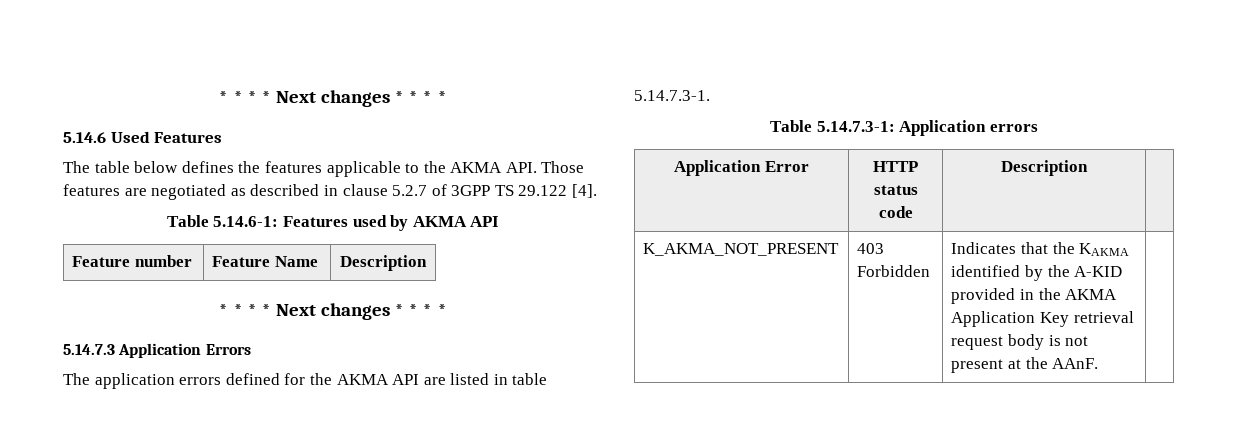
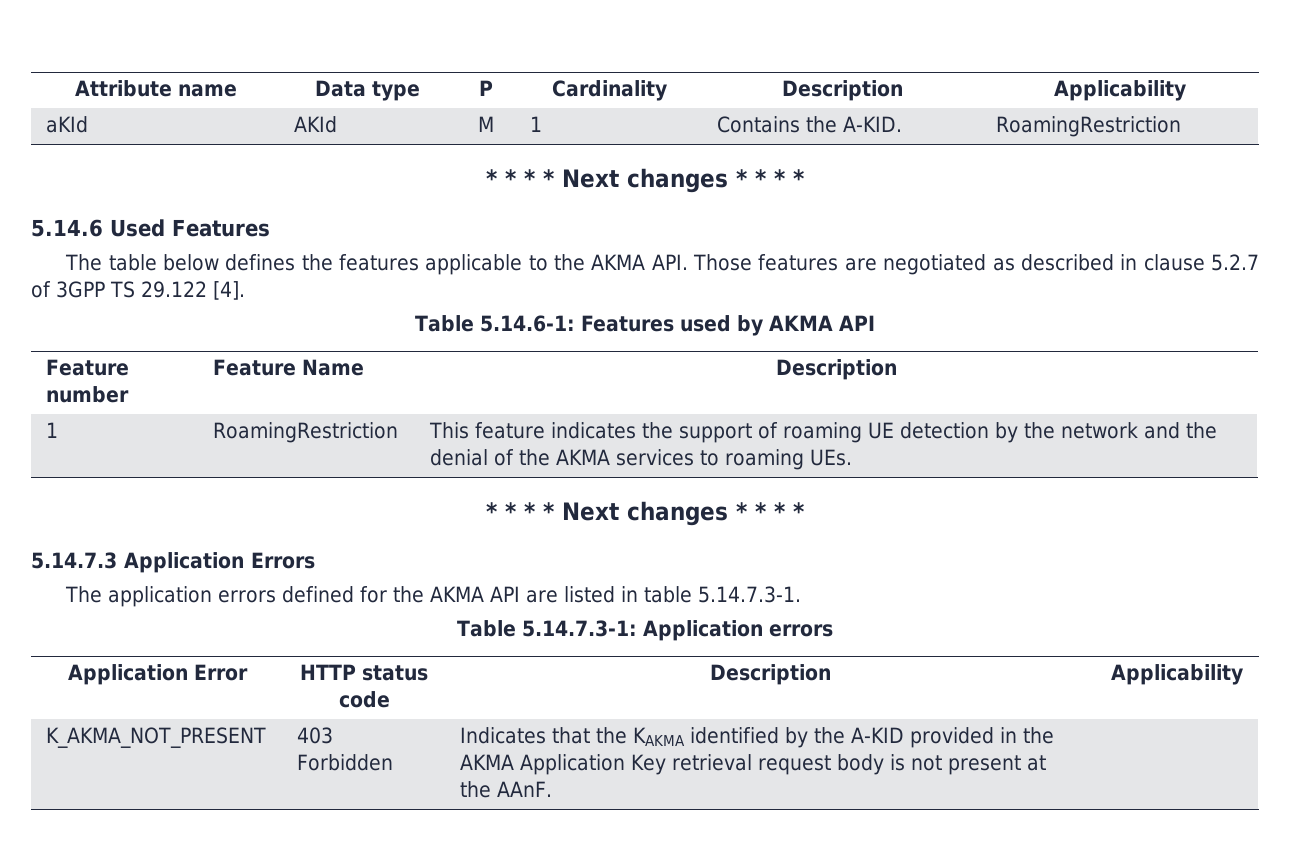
(219, 97) none -> [74,80,237,97] [315,80,420,101] [478,80,493,96] [551,80,667,101] [781,80,903,101] [1054,80,1186,101] [46,116,89,133] [294,116,338,133] [477,116,494,132] [530,116,543,132] [717,116,903,133] [996,116,1182,137] Attribute name | Data type | P | Cardinality | Description | Applicability // aKId | AKId | M | 1 | Contains the A-KID. | RoamingRestriction //
(427, 263) none -> [46,422,59,438] [213,422,399,443] [429,422,1218,443] [430,449,853,470] // 1 | RoamingRestriction | This feature indicates the support of roaming UE detection by the network and the denial of the AKMA services to roaming UEs.
(1088, 168) none -> [1110,664,1243,685] Applicability

